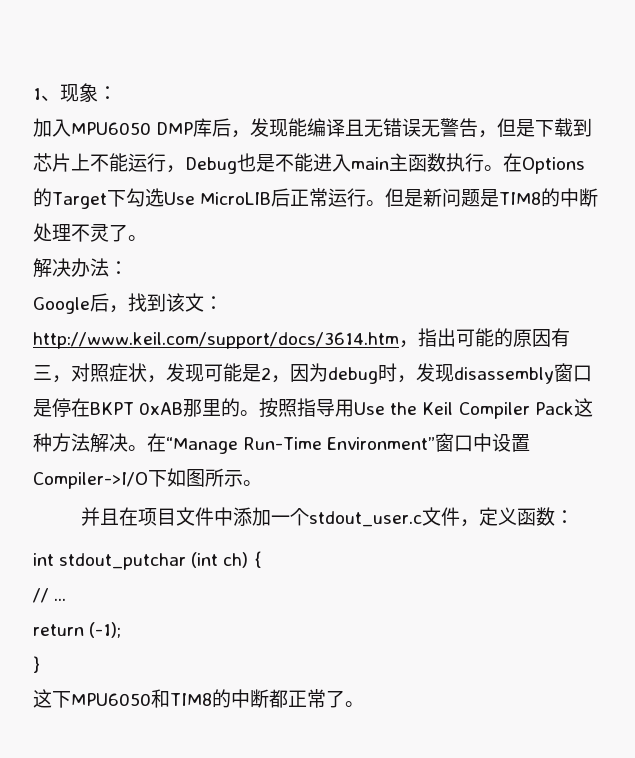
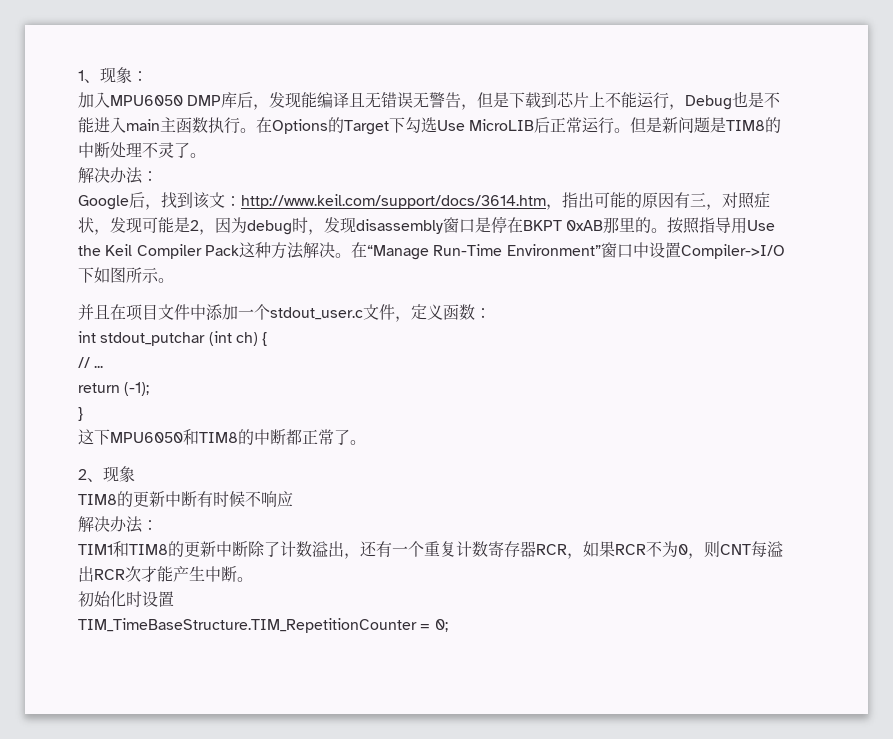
(364, 704) none -> [78,466,135,482] [78,491,293,507] [78,516,158,533] [78,541,783,559] [78,566,253,582] [78,591,174,607] [78,618,448,633] // 2、现象 // TIM8的更新中断有时候不响应 // 解决办法： // TIM1和TIM8的更新中断除了计数溢出，还有一个重复计数寄存器RCR，如果RCR不为0，则CNT每溢出RCR次才能产生中断。 // 初始化时设置 // TIM_TimeBaseStructure.TIM_RepetitionCounter = 0;

